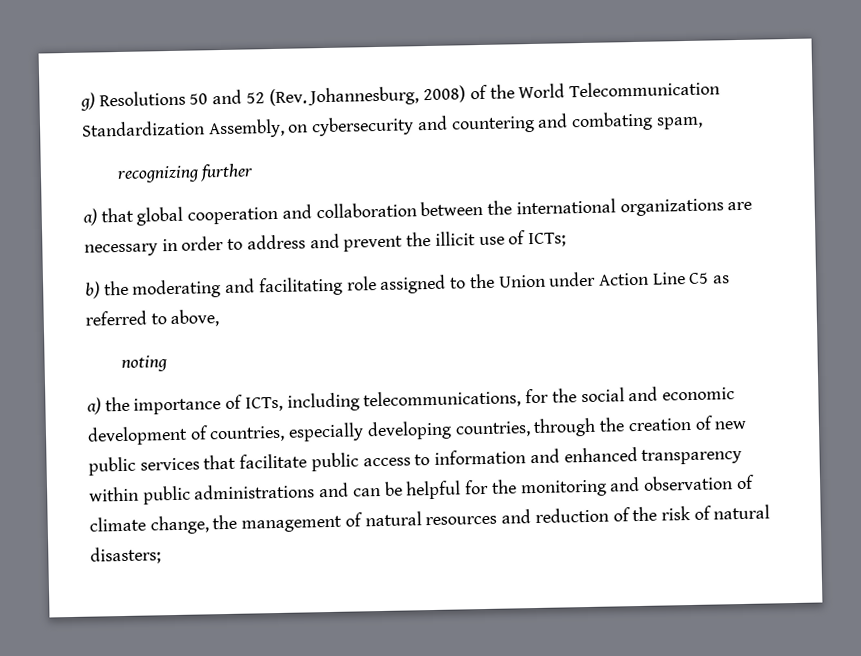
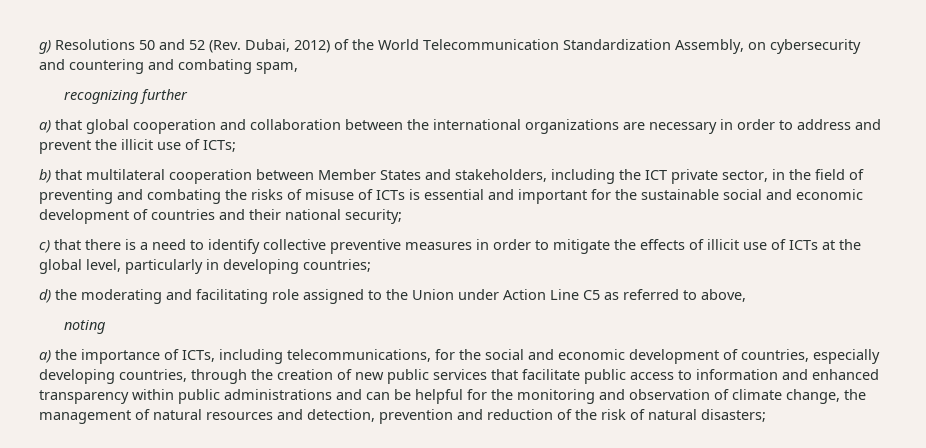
[308,85,467,107] Johannesburg, 2008) -> [245,39,330,53] Dubai, 2012)
(100, 290) none -> [55,169,864,184] [39,189,863,204] [39,209,402,224] [39,239,861,254] [39,259,371,274] [39,289,51,303] that multilateral cooperation between Member States and stakeholders, including the ICT private sector, in the field of preventing and combating the risks of misuse of ICTs is essential and important for the sustainable social and economic development of countries and their national security; // c) that there is a need to identify collective preventive measures in order to mitigate the effects of illicit use of ICTs at the global level, particularly in developing countries; // d)
(532, 516) none -> [307,409,483,424] detection, prevention and

